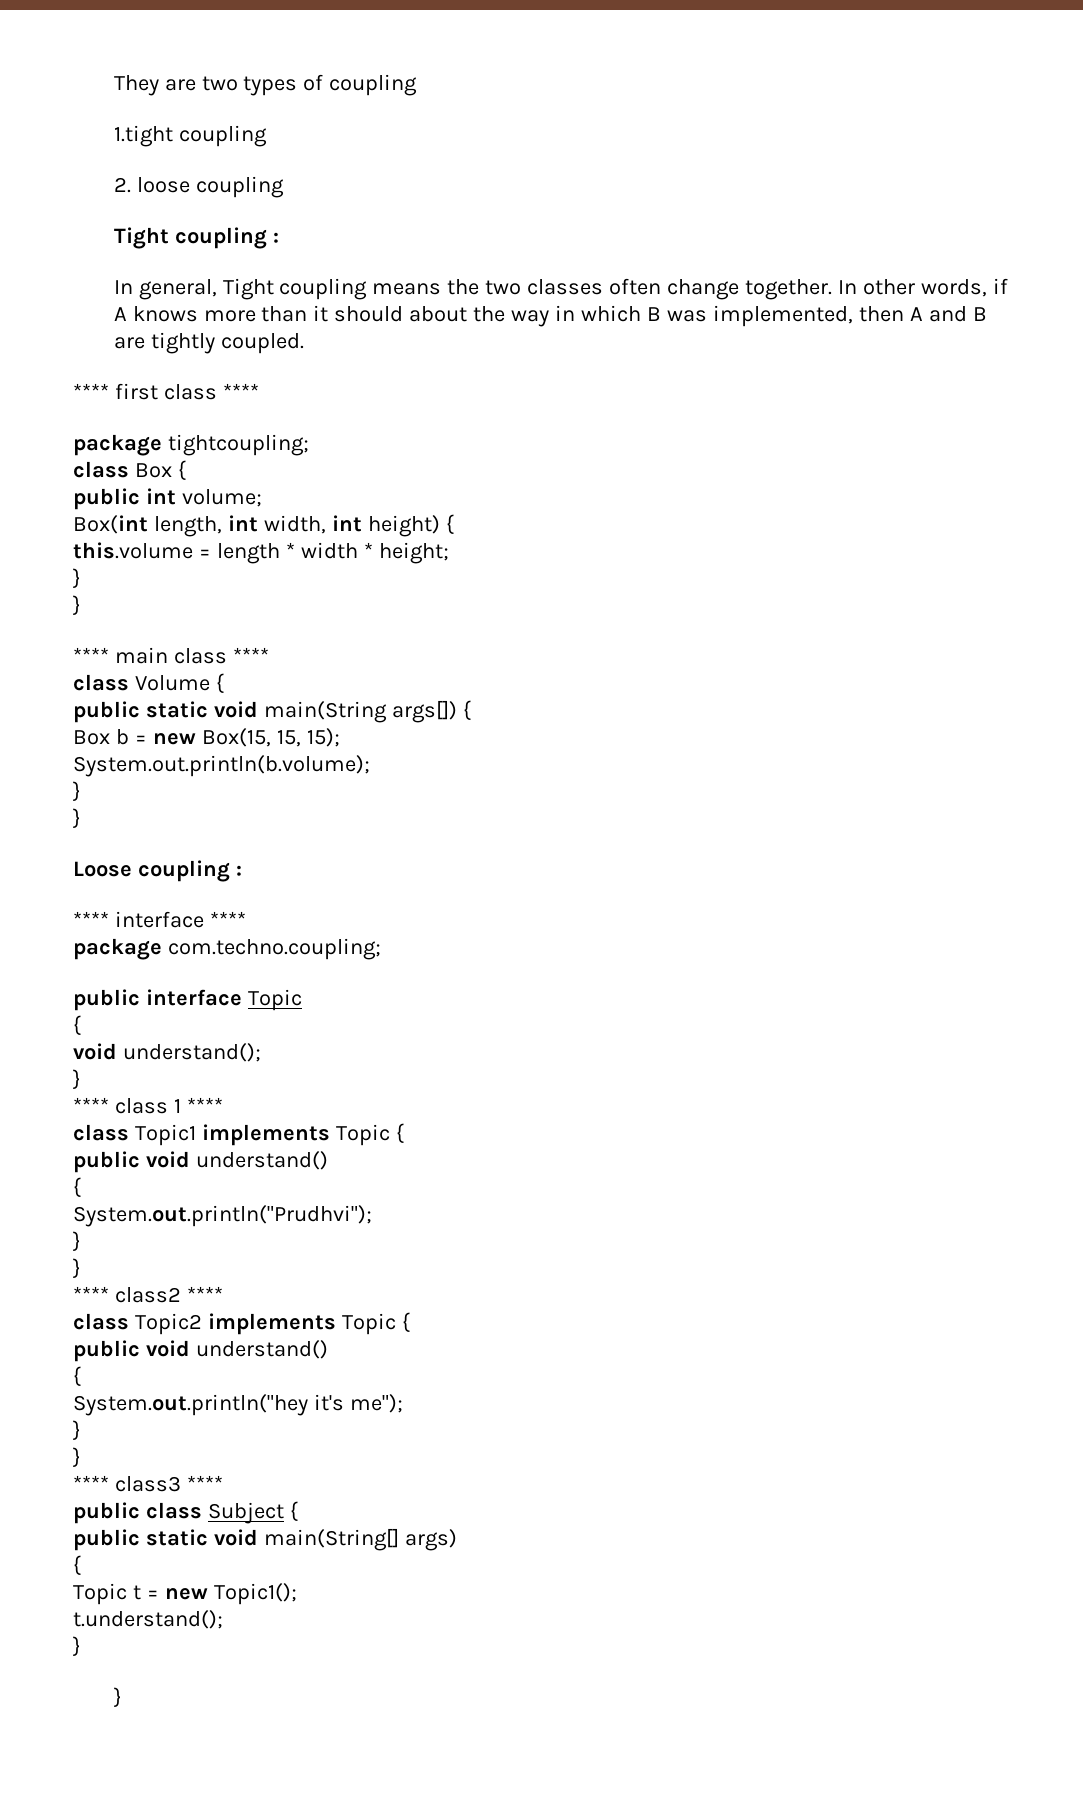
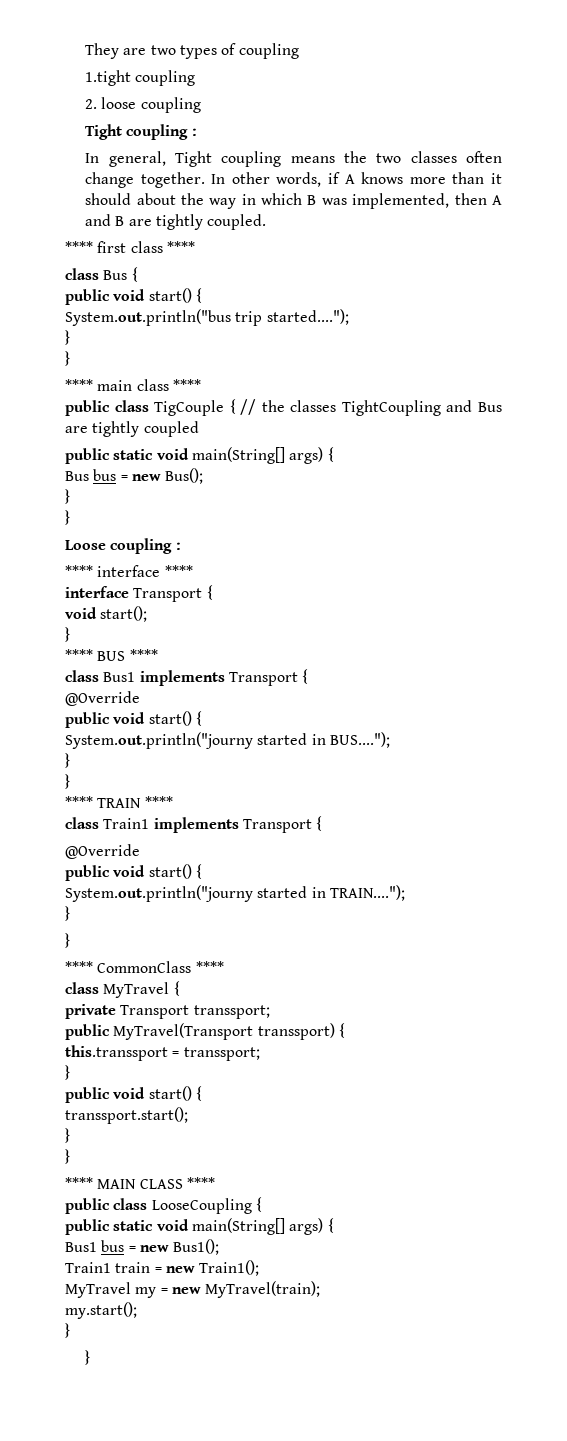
[73,434,309,456] [73,460,186,481] [73,488,262,510] [73,514,454,537] [73,542,449,564] // package tightcoupling; // class Box { // public int volume; // Box(int length, int width, int height) { // this.volume = length * width * height; -> [65,267,138,282] [65,288,202,305] [65,309,349,326] // class Bus { // public void start() { // System.out.println("bus trip started....");
[73,673,224,694] [73,700,471,723] [73,728,340,747] [73,755,370,777] class Volume { // public static void main(String args[]) { // Box b = new Box(15, 15, 15); // System.out.println(b.volume); -> [65,399,502,416] [65,421,199,437] [65,447,334,464] [65,468,204,484] public class TigCouple { // the classes TightCoupling and Bus are tightly coupled // public static void main(String[] args) { // Bus bus = new Bus();
[73,938,381,960] [73,989,302,1011] package com.techno.coupling; // public interface Topic // -> [65,586,203,602] interface Transport
[122,1043,261,1062] [73,1069,81,1090] [73,1097,223,1114] [73,1123,404,1146] [73,1151,328,1173] [73,1177,81,1198] [73,1205,372,1227] [73,1231,81,1252] [73,1258,81,1279] [73,1286,223,1303] [73,1312,410,1335] [73,1340,328,1362] [73,1366,81,1387] [73,1394,403,1416] [73,1420,81,1441] [73,1447,81,1468] [73,1475,223,1492] [73,1502,284,1524] understand(); // } // **** class 1 **** // class Topic1 implements Topic { // public void understand() // { // System.out.println("Prudhvi"); // } // } // **** class2 **** // class Topic2 implements Topic { // public void understand() // { // System.out.println("hey it's me"); // } // } // **** class3 **** // public class Subject -> [100,606,148,622] [65,627,70,642] [65,649,158,661] [65,669,309,686] [65,691,140,706] [65,711,202,728] [65,732,390,749] [65,753,70,768] [65,774,70,789] [65,796,173,808] [65,816,323,833] [65,844,140,859] [65,864,202,881] [65,885,405,902] [65,906,70,921] [65,933,70,948] [65,961,224,973] [65,981,180,998] [65,1004,270,1019] [65,1023,345,1040] [65,1045,260,1061] [65,1065,70,1080] [65,1086,202,1103] [65,1107,188,1124] [65,1128,70,1143] [65,1149,70,1164] [65,1177,215,1189] [65,1198,252,1214] start(); // } // **** BUS **** // class Bus1 implements Transport { // @Override // public void start() { // System.out.println("journy started in BUS...."); // } // } // **** TRAIN **** // class Train1 implements Transport { // @Override // public void start() { // System.out.println("journy started in TRAIN...."); // } // } // **** CommonClass **** // class MyTravel { // private Transport transsport; // public MyTravel(Transport transsport) { // this.transsport = transsport; // } // public void start() { // transsport.start(); // } // } // **** MAIN CLASS **** // public class LooseCoupling
[73,1555,81,1576] [73,1583,297,1605] [73,1610,223,1629] // { // Topic t = new Topic1(); // t.understand(); -> [327,1218,334,1233] [65,1239,220,1255] [65,1260,260,1276] [65,1281,321,1298] [65,1302,137,1319] { // Bus1 bus = new Bus1(); // Train1 train = new Train1(); // MyTravel my = new MyTravel(train); // my.start();

